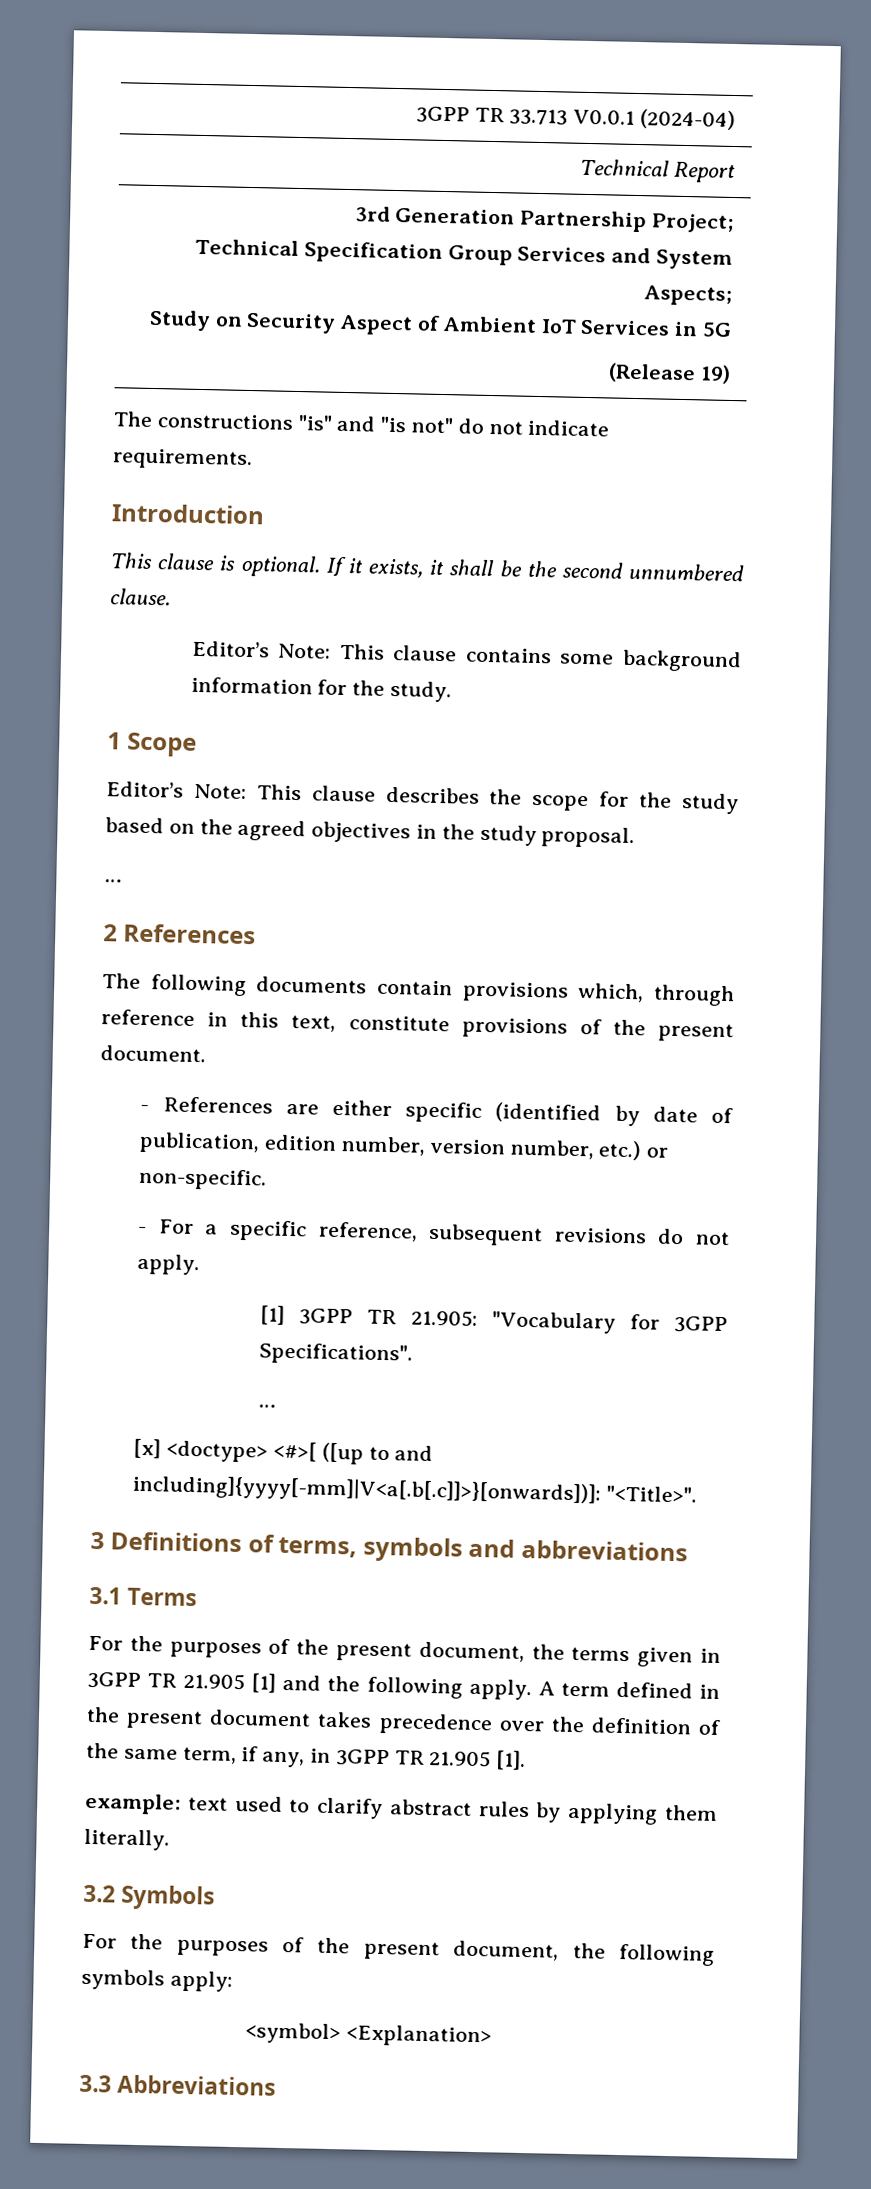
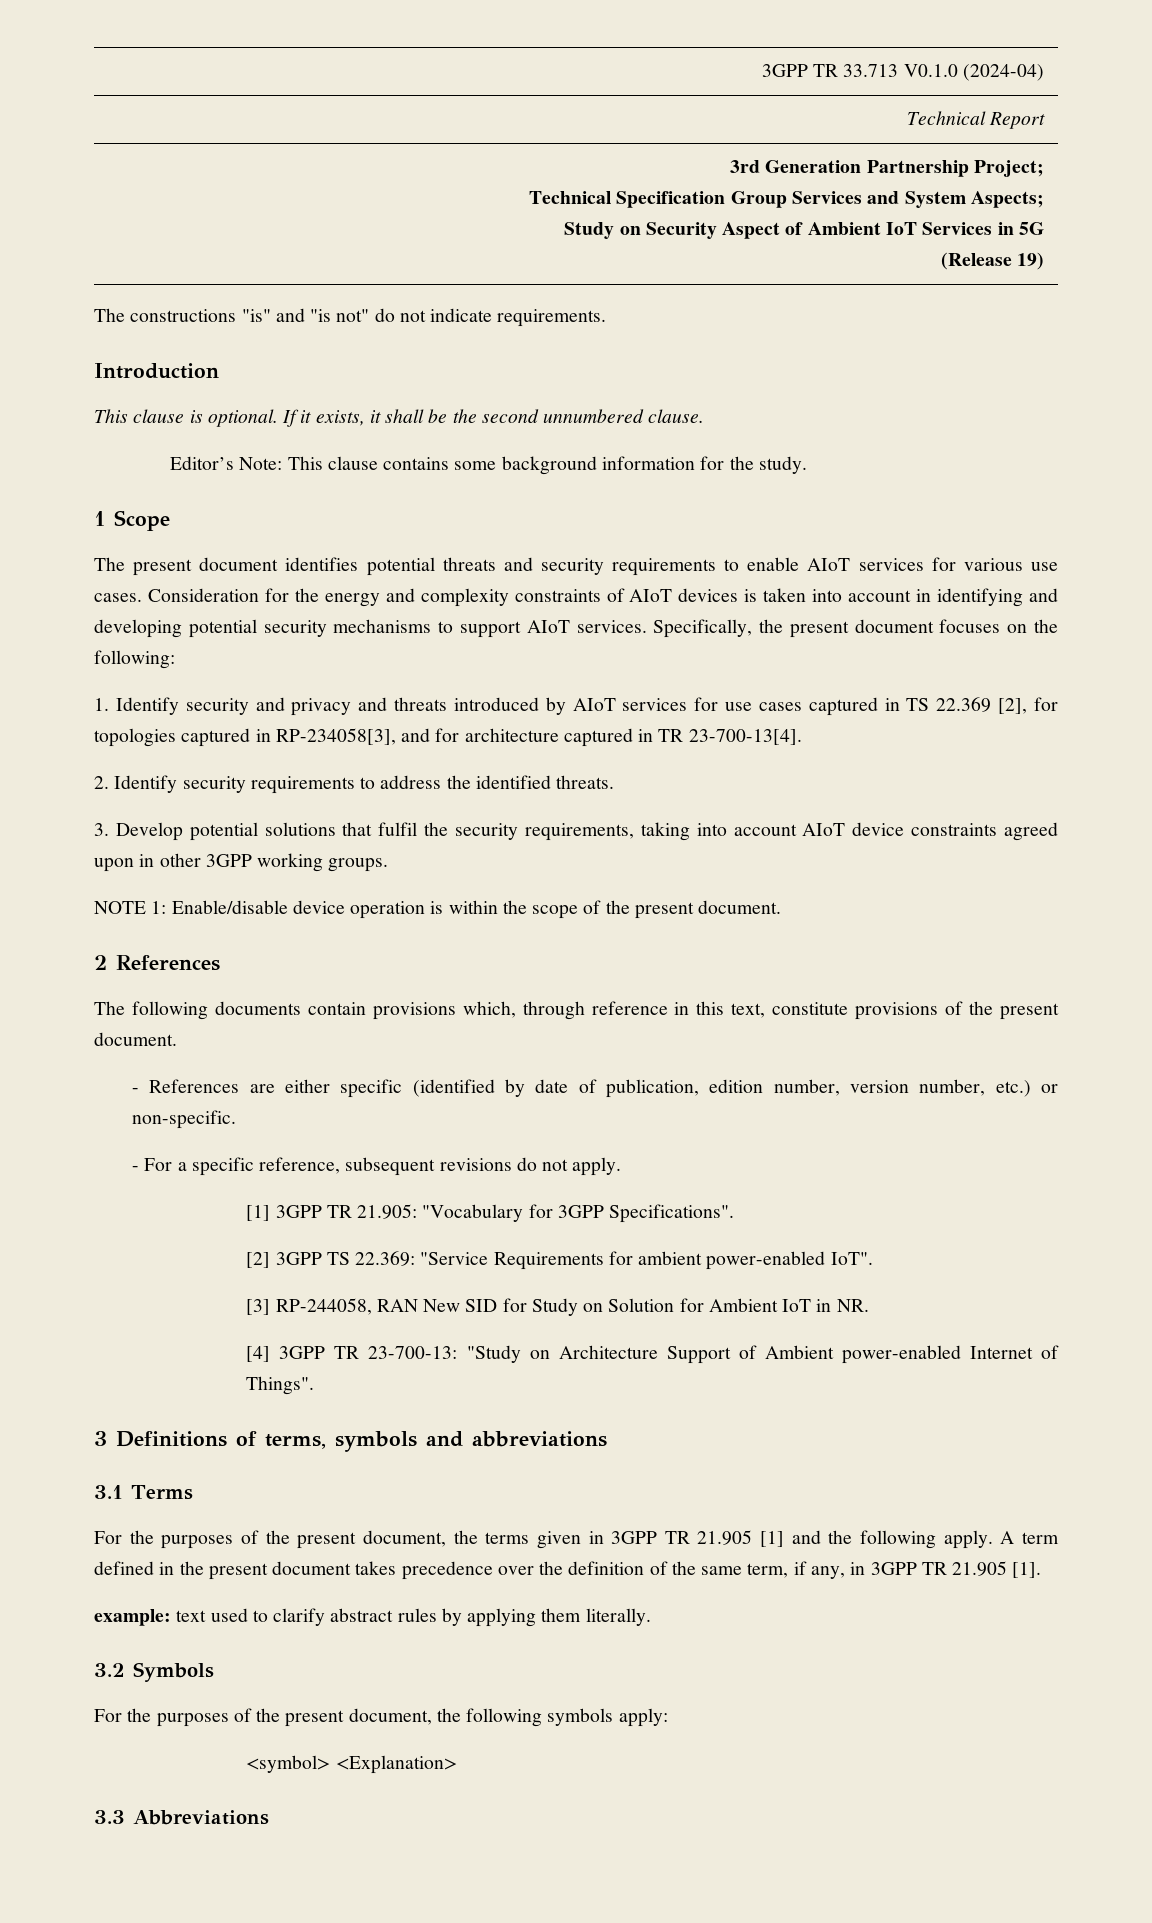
[573,109,636,125] V0.0.1 -> [903,64,958,77] V0.1.0
[106,781,740,815] [105,817,636,849] [104,879,122,883] Editor’s Note: This clause describes the scope for the study based on the agreed objectives in the study proposal. // … -> [94,557,1058,576] [94,588,1059,607] [94,619,1059,638] [94,650,175,669] [94,697,1059,716] [94,728,802,747] [94,775,615,794] [94,822,1058,841] [94,853,389,872] [94,900,782,919] The present document identifies potential threats and security requirements to enable AIoT services for various use cases. Consideration for the energy and complexity constraints of AIoT devices is taken into account in identifying and developing potential security mechanisms to support AIoT services. Specifically, the present document focuses on the following: // 1. Identify security and privacy and threats introduced by AIoT services for use cases captured in TS 22.369 [2], for topologies captured in RP-234058[3], and for architecture captured in TR 23-700-13[4]. // 2. Identify security requirements to address the identified threats. // 3. Develop potential solutions that fulfil the security requirements, taking into account AIoT device constraints agreed upon in other 3GPP working groups. // NOTE 1: Enable/disable device operation is within the scope of the present document.
[258,1404,277,1408] [133,1438,434,1465] [132,1474,698,1506] … // [x] <doctype> <#>[ ([up to and including]{yyyy[-mm]|V<a[.b[.c]]>}[onwards])]: "<Title>". -> [246,1251,873,1270] [246,1298,869,1316] [246,1345,1059,1364] [246,1376,315,1395] [2] 3GPP TS 22.369: "Service Requirements for ambient power-enabled IoT". // [3] RP-244058, RAN New SID for Study on Solution for Ambient IoT in NR. // [4] 3GPP TR 23-700-13: "Study on Architecture Support of Ambient power-enabled Internet of Things".

